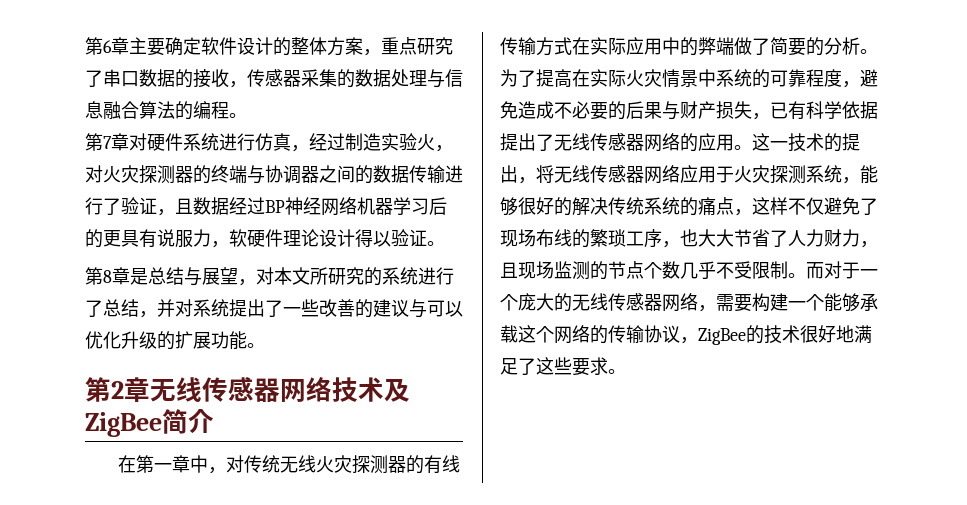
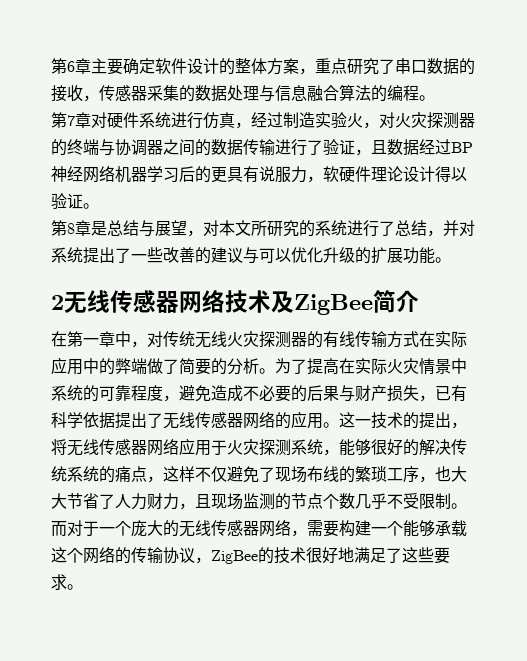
[85,377,150,402] 第2章 -> [51,295,64,310] 2

